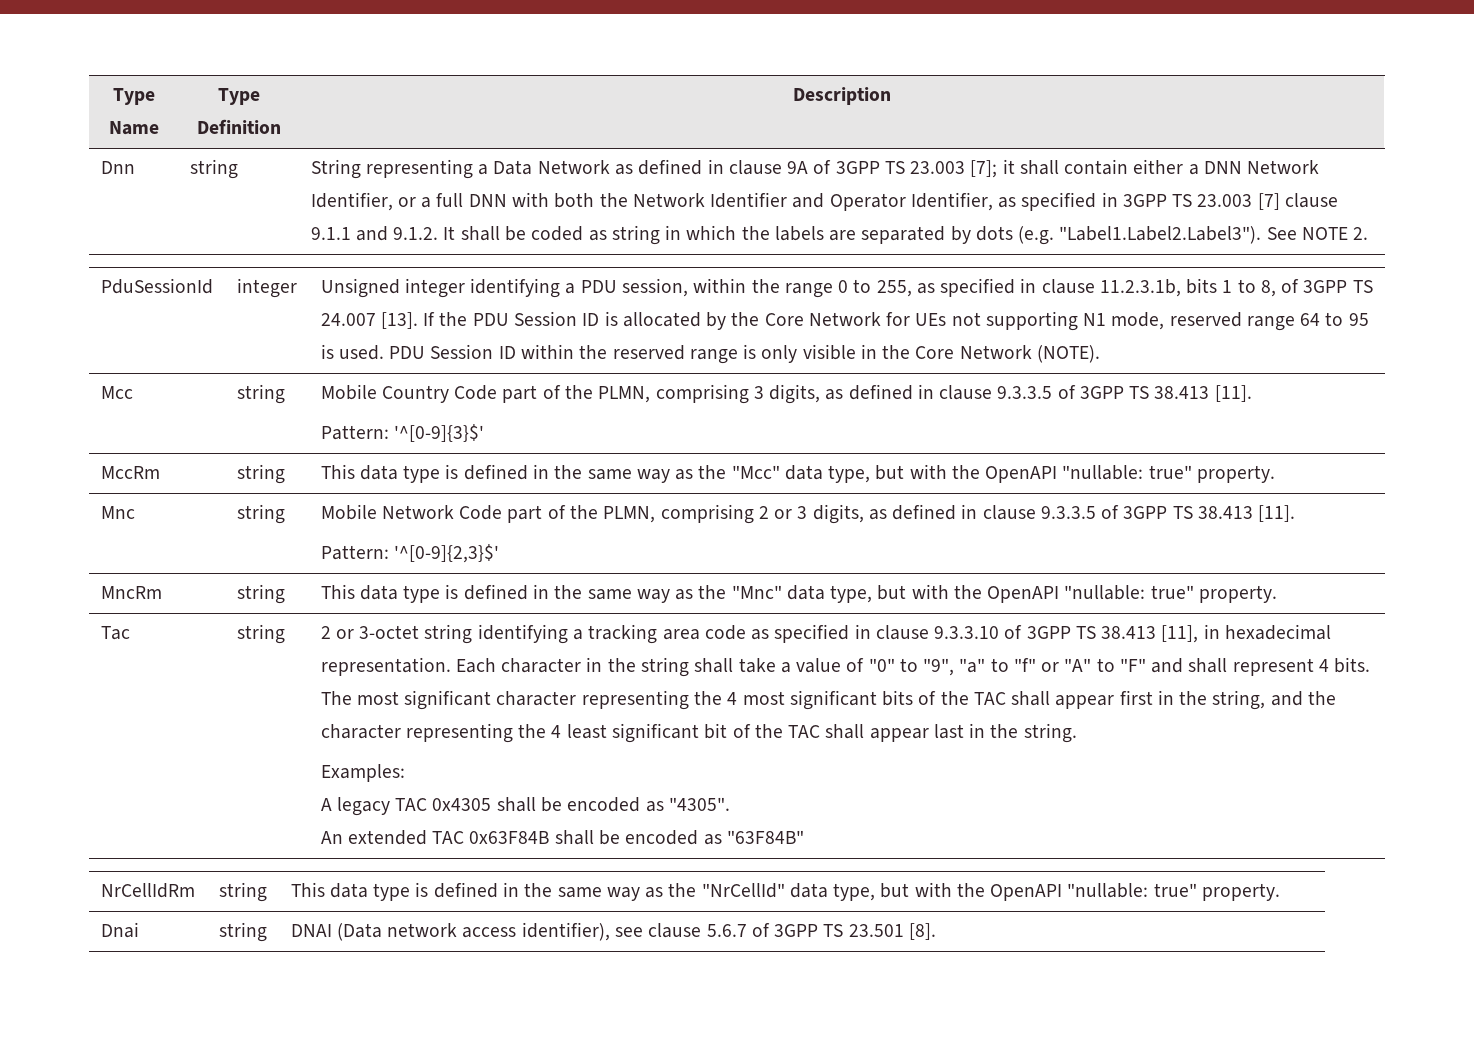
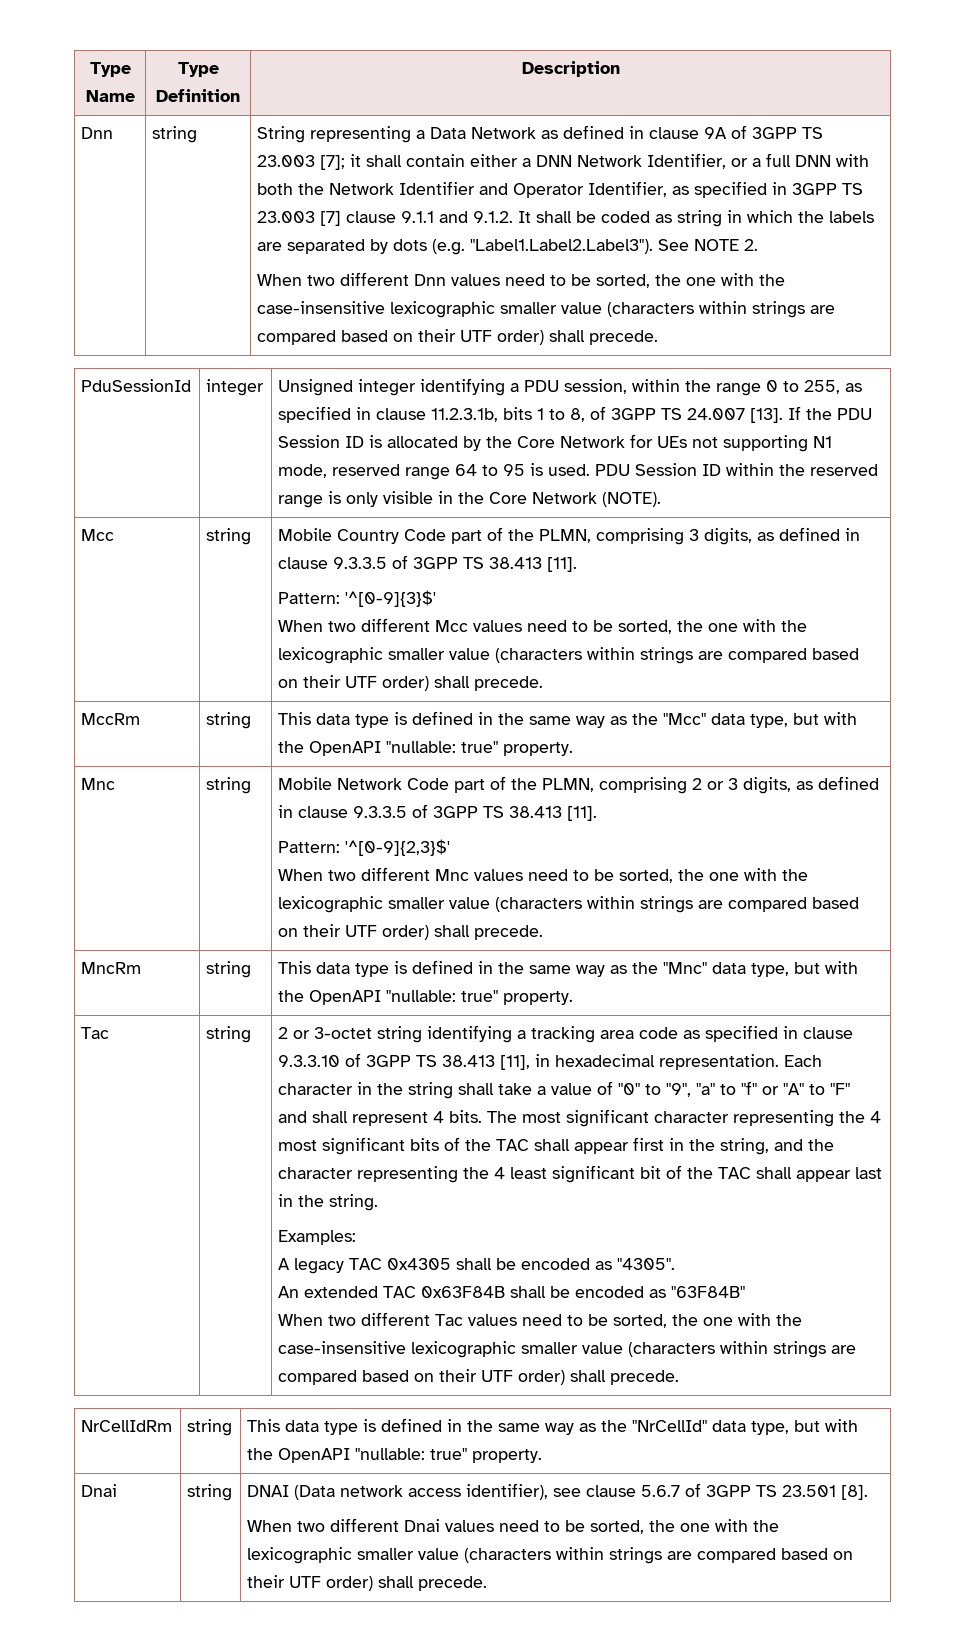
(1369, 233) none -> [257,272,786,288] [257,301,836,318] [257,329,659,345] // When two different Dnn values need to be sorted, the one with the case-insensitive lexicographic smaller value (characters within strings are compared based on their UTF order) shall precede.
(484, 433) none -> [278,618,808,634] [278,647,860,664] [278,675,544,691] // When two different Mcc values need to be sorted, the one with the lexicographic smaller value (characters within strings are compared based on their UTF order) shall precede.
(499, 553) none -> [278,867,809,883] [278,896,860,913] [278,924,544,940] // When two different Mnc values need to be sorted, the one with the lexicographic smaller value (characters within strings are compared based on their UTF order) shall precede.
(804, 837) none -> [278,1312,803,1328] [278,1341,857,1358] [278,1369,680,1385] // When two different Tac values need to be sorted, the one with the case-insensitive lexicographic smaller value (characters within strings are compared based on their UTF order) shall precede.
(936, 931) none -> [247,1518,780,1534] [247,1547,854,1564] [247,1575,488,1591] // When two different Dnai values need to be sorted, the one with the lexicographic smaller value (characters within strings are compared based on their UTF order) shall precede.

